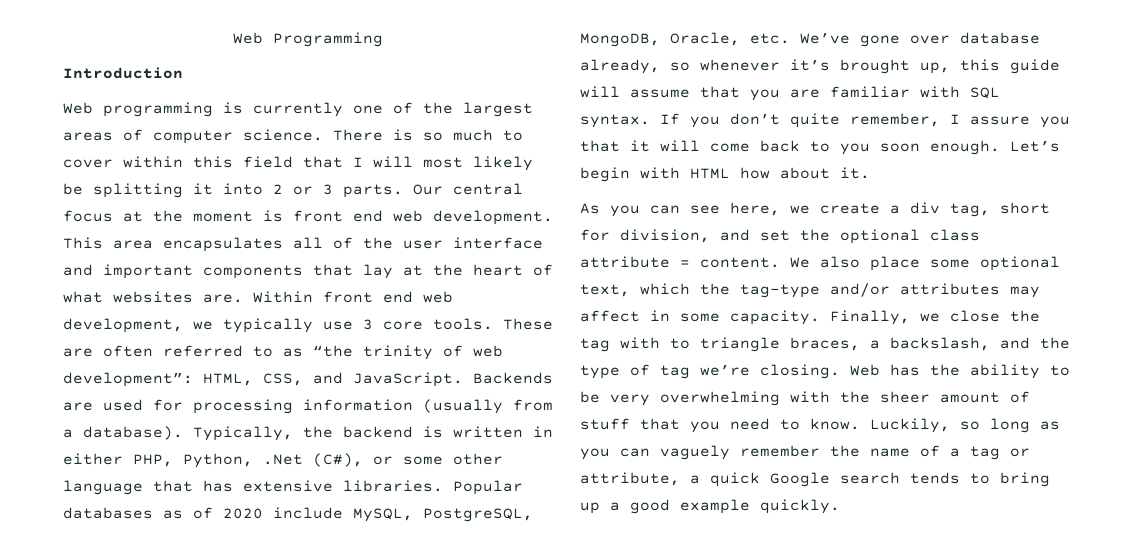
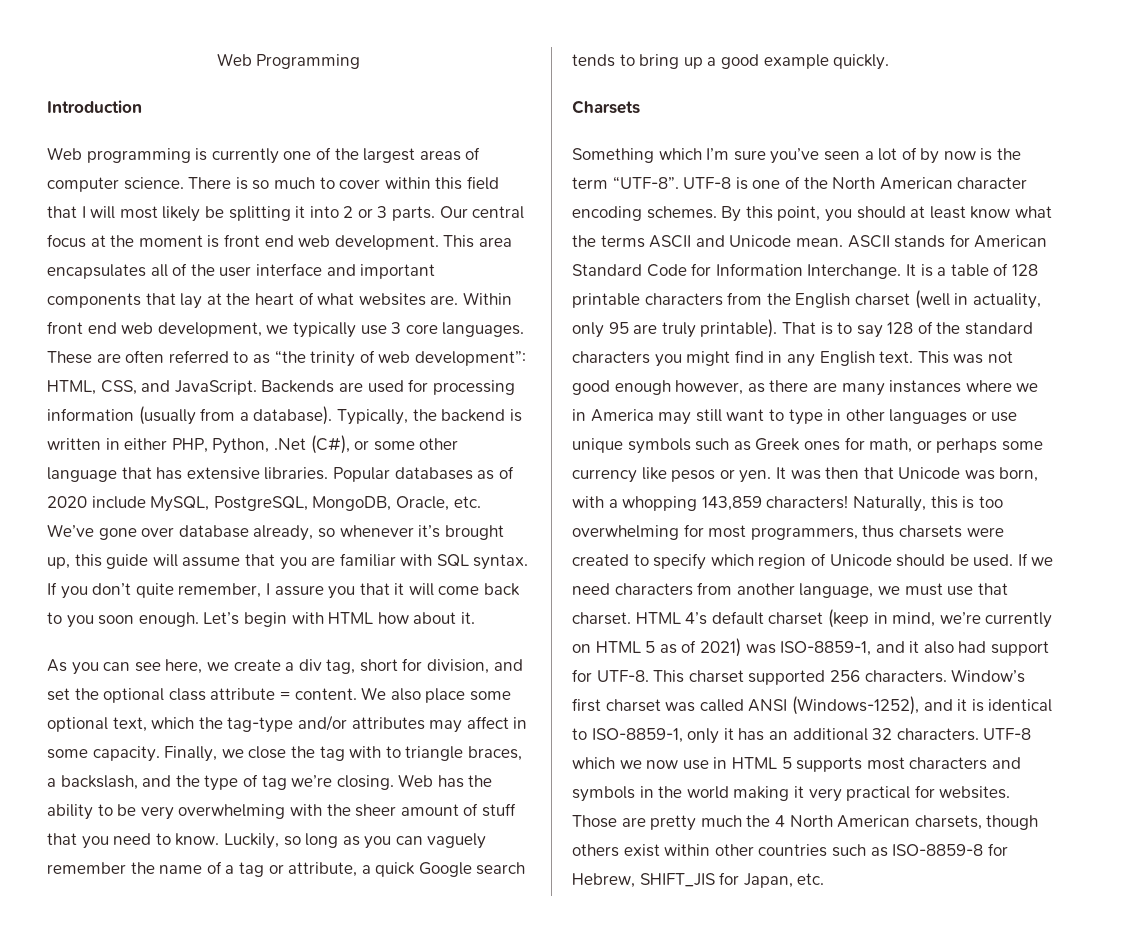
[433,318,493,330] tools. -> [442,322,525,337] languages.
(840, 506) none -> [572,100,640,114] [572,147,1022,164] [572,176,1028,190] [572,206,1052,222] [572,234,1048,248] [572,263,1038,279] [572,290,1041,309] [572,319,1034,338] [572,350,1013,367] [572,380,1039,396] [572,409,1018,425] [572,437,1043,454] [572,467,1039,483] [572,495,1003,512] [572,524,1004,540] [572,553,1054,570] [572,582,1008,598] [572,609,1053,628] [572,638,1050,657] [572,669,1026,685] [572,696,1053,715] [572,728,1032,744] [572,757,1021,772] [572,785,1011,802] [572,815,1039,831] [572,843,1008,857] [572,872,825,888] // Charsets // Something which I’m sure you’ve seen a lot of by now is the term “UTF-8”. UTF-8 is one of the North American character encoding schemes. By this point, you should at least know what the terms ASCII and Unicode mean. ASCII stands for American Standard Code for Information Interchange. It is a table of 128 printable characters from the English charset (well in actuality, only 95 are truly printable). That is to say 128 of the standard characters you might find in any English text. This was not good enough however, as there are many instances where we in America may still want to type in other languages or use unique symbols such as Greek ones for math, or perhaps some currency like pesos or yen. It was then that Unicode was born, with a whopping 143,859 characters! Naturally, this is too overwhelming for most programmers, thus charsets were created to specify which region of Unicode should be used. If we need characters from another language, we must use that charset. HTML 4’s default charset (keep in mind, we’re currently on HTML 5 as of 2021) was ISO-8859-1, and it also had support for UTF-8. This charset supported 256 characters. Window’s first charset was called ANSI (Windows-1252), and it is identical to ISO-8859-1, only it has an additional 32 characters. UTF-8 which we now use in HTML 5 supports most characters and symbols in the world making it very practical for websites. Those are pretty much the 4 North American charsets, though others exist within other countries such as ISO-8859-8 for Hebrew, SHIFT_JIS for Japan, etc.

